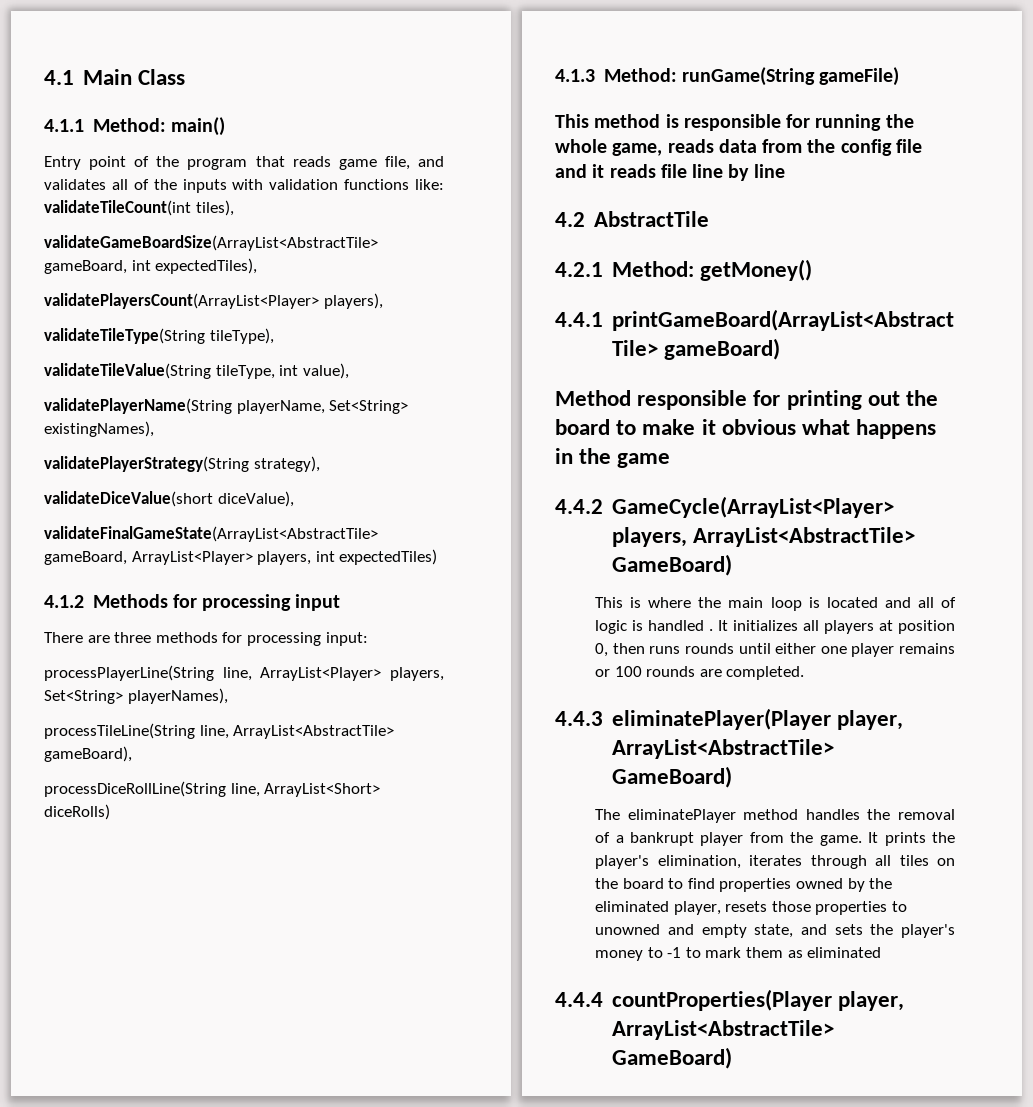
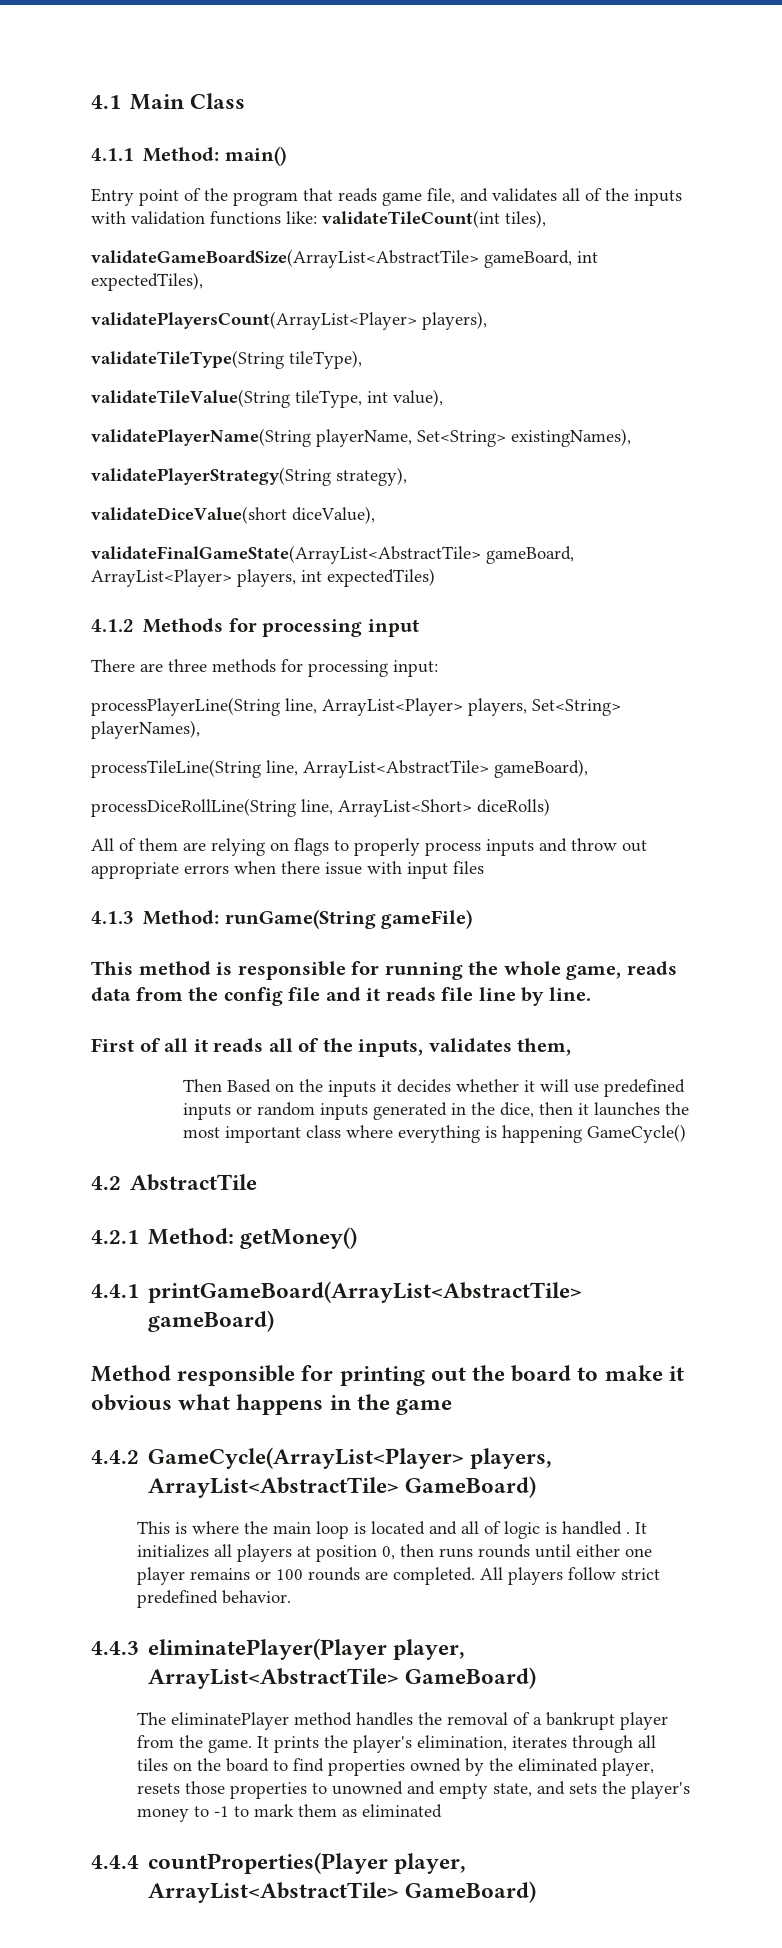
(110, 812) none -> [91,838,647,856] [91,861,484,879] // All of them are relying on flags to properly process inputs and throw out appropriate errors when there issue with input files
[753,164,785,178] line -> [548,987,591,1001] [91,1038,572,1057] [183,1079,686,1097] [183,1102,690,1120] [183,1124,687,1143] line. // First of all it reads all of the inputs, validates them, // Then Based on the inputs it decides whether it will use predefined inputs or random inputs generated in the dice, then it launches the most important class where everything is happening GameCycle()
(805, 673) none -> [480,1567,661,1585] [137,1590,292,1608] All players follow strict predefined behavior.

